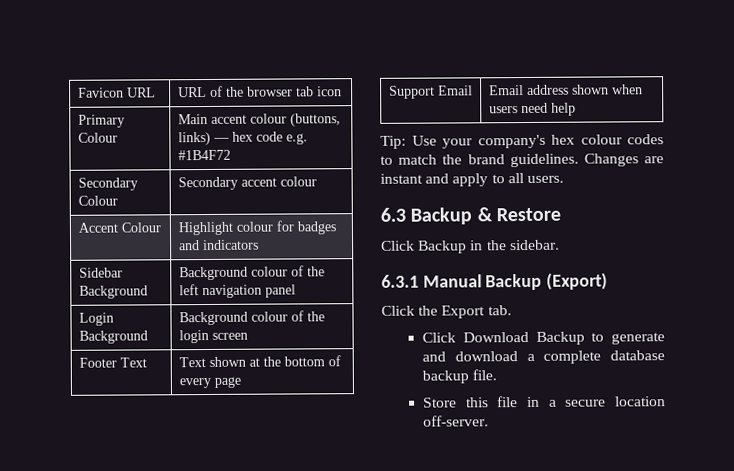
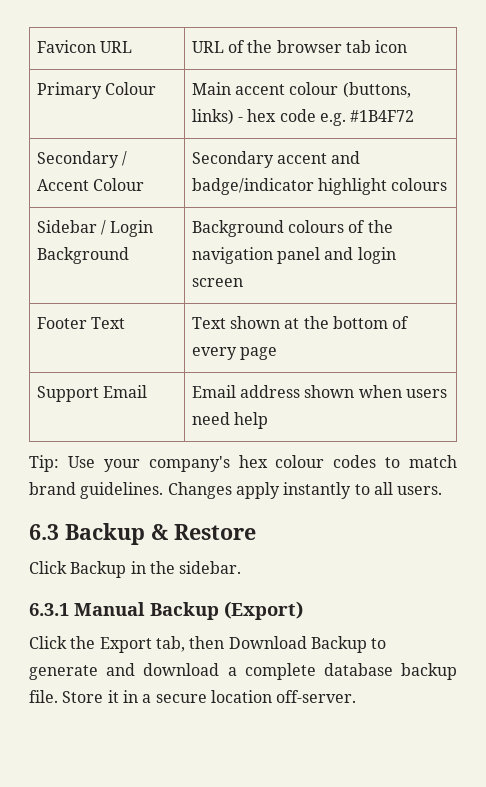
[212,137,230,142] — -> [237,117,243,122] -
(138, 184) none -> [121,151,127,166] [36,179,89,191] / Accent
[279,176,317,187] [77,222,161,233] [177,220,336,236] [178,239,259,251] [78,267,123,278] [78,285,148,299] [178,265,325,281] [178,284,296,299] colour // Accent Colour | Highlight colour for badges and indicators // Sidebar Background | Background colour of the left navigation panel // -> [331,151,361,164] [191,178,448,195] [36,220,106,235] and badge/indicator highlight colours // Sidebar /
[250,310,325,322] colour of the -> [287,220,393,233] [191,247,354,264] colours of the navigation panel and
[442,154,463,165] the -> (457, 461) none
[644,156,664,164] [380,173,489,187] are instant and apply -> [235,482,352,499] apply instantly
[487,305,512,316] [422,332,457,343] tab. // Click -> [155,636,225,652] tab, then
[423,396,519,408] // Store this file -> [62,690,119,703] Store it

